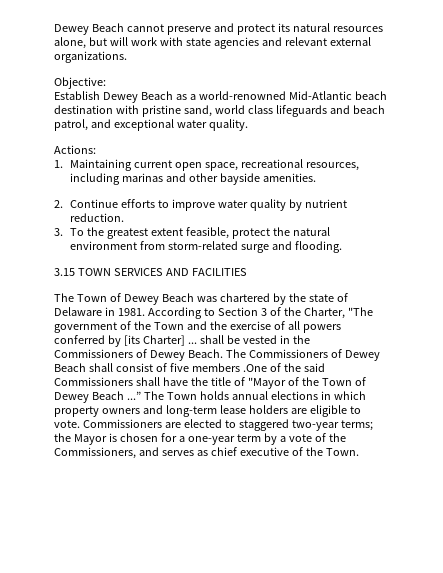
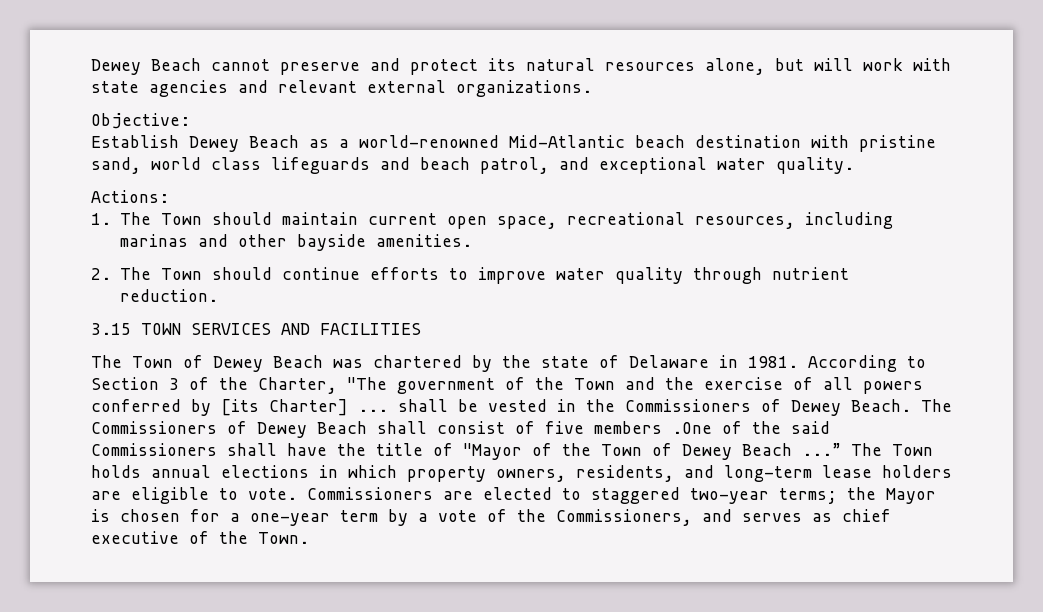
[70,159,133,171] Maintaining -> [119,212,358,225] The Town should maintain
[70,199,119,208] Continue -> [119,267,360,280] The Town should continue
[289,199,303,211] by -> [692,267,762,284] through
[54,227,331,239] [70,241,343,253] // 3. To the greatest extent feasible, protect the natural environment from storm-related surge and flooding. -> (218, 295) none
[101,408,140,414] owners -> [496,465,674,482] owners, residents,

